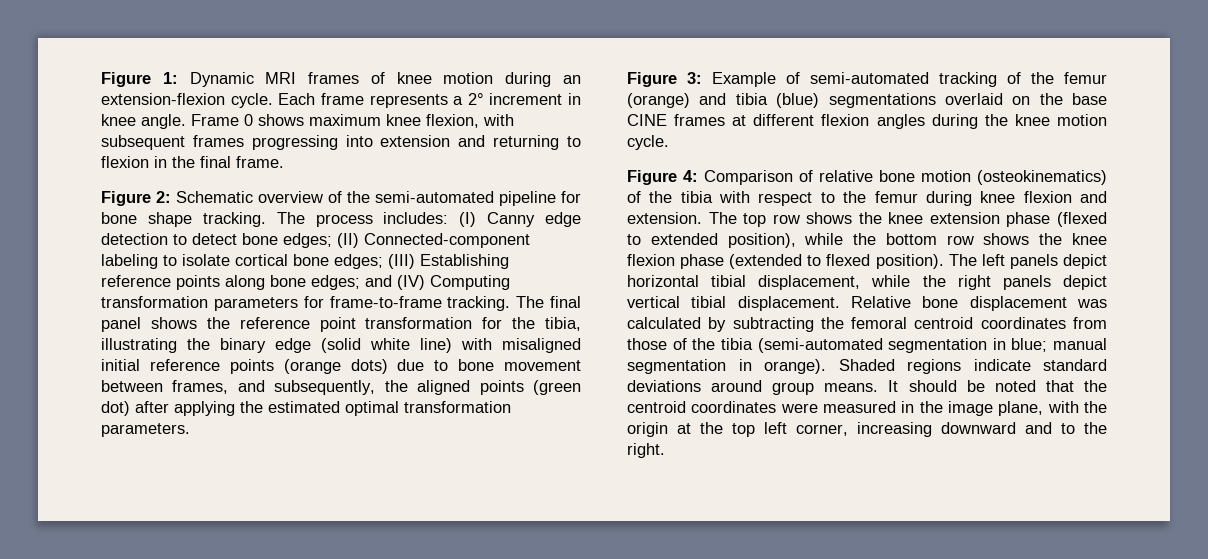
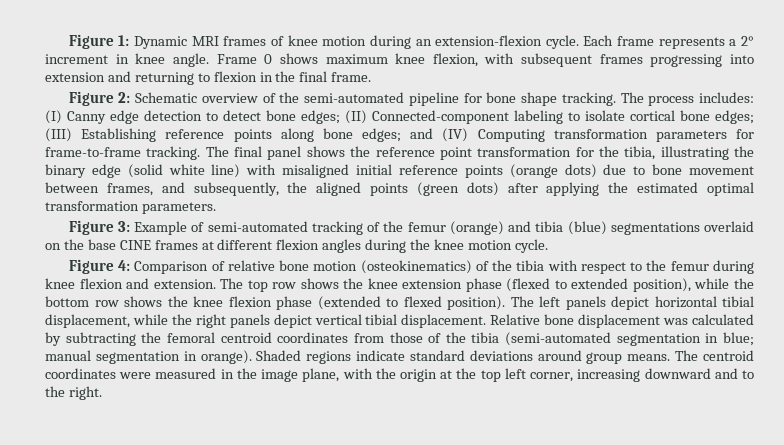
[101,401,130,416] dot) -> [466,182,499,196] dots)
[888,380,1107,392] It should be noted that the -> [675,350,699,361] The

